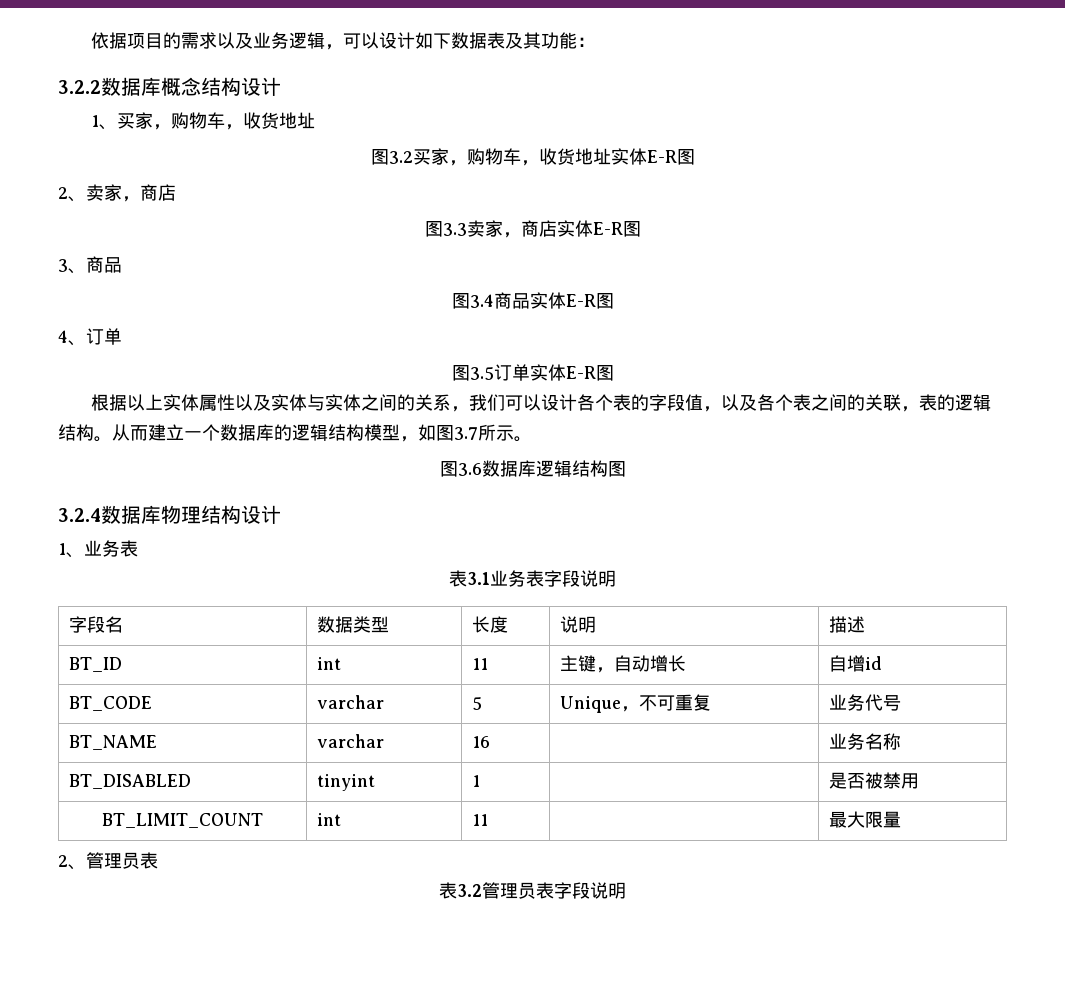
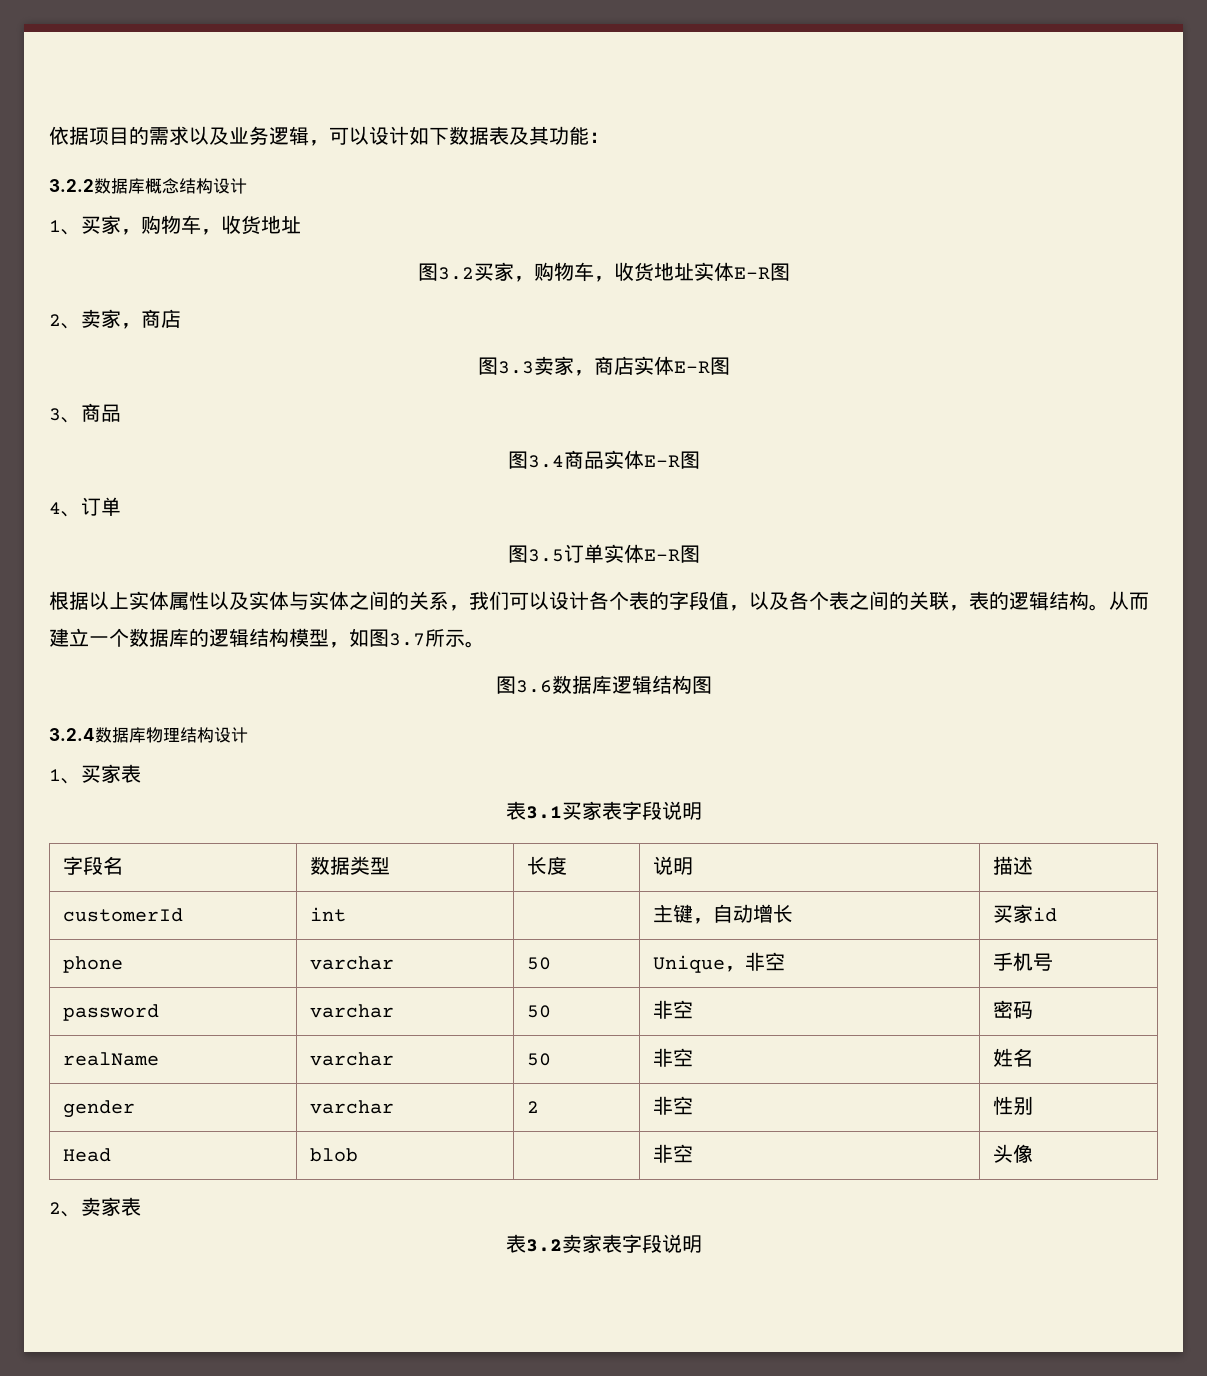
[84,540,120,557] 业务 -> [81,764,121,783] 买家
[490,570,526,587] 业务 -> [561,801,602,820] 买家
[69,657,123,672] [317,657,342,670] [472,658,489,670] BT_ID | int | 11 -> [62,908,183,922] [309,907,346,922] customerId | int |
[829,655,866,672] 自增 -> [992,904,1033,923] 买家
[69,696,153,711] [317,695,385,709] [472,697,483,710] BT_CODE | varchar | 5 -> [62,956,123,973] [309,956,394,970] [526,957,551,970] phone | varchar | 50
[639,694,712,711] [829,694,884,711] 不可重复 | 业务代 -> [744,952,785,971] [992,952,1033,971] 非空 | 手机
[69,735,158,750] [317,734,385,748] [472,736,491,748] [829,733,902,750] [69,774,192,789] [317,774,376,791] [472,775,481,787] [829,772,920,789] [102,813,263,828] [317,813,342,826] [472,814,489,826] [829,811,902,828] [58,852,140,870] BT_NAME | varchar | 16 | | 业务名称 // BT_DISABLED | tinyint | 1 | | 是否被禁用 // BT_LIMIT_COUNT | int | 11 | | 最大限量 // 2、管理员 -> [62,1004,159,1021] [309,1004,394,1018] [526,1005,551,1018] [652,1000,693,1019] [992,1000,1033,1019] [62,1052,159,1066] [309,1052,394,1066] [526,1053,551,1066] [652,1048,693,1067] [992,1048,1033,1067] [62,1100,135,1118] [309,1100,394,1114] [526,1101,539,1113] [652,1096,693,1115] [992,1096,1033,1115] [62,1148,111,1162] [309,1148,358,1162] [652,1144,693,1163] [992,1144,1033,1163] [49,1197,121,1217] password | varchar | 50 | 非空 | 密码 // realName | varchar | 50 | 非空 | 姓名 // gender | varchar | 2 | 非空 | 性别 // Head | blob | | 非空 | 头像 // 2、卖家
[482,882,536,899] 管理员 -> [561,1234,602,1253] 卖家

